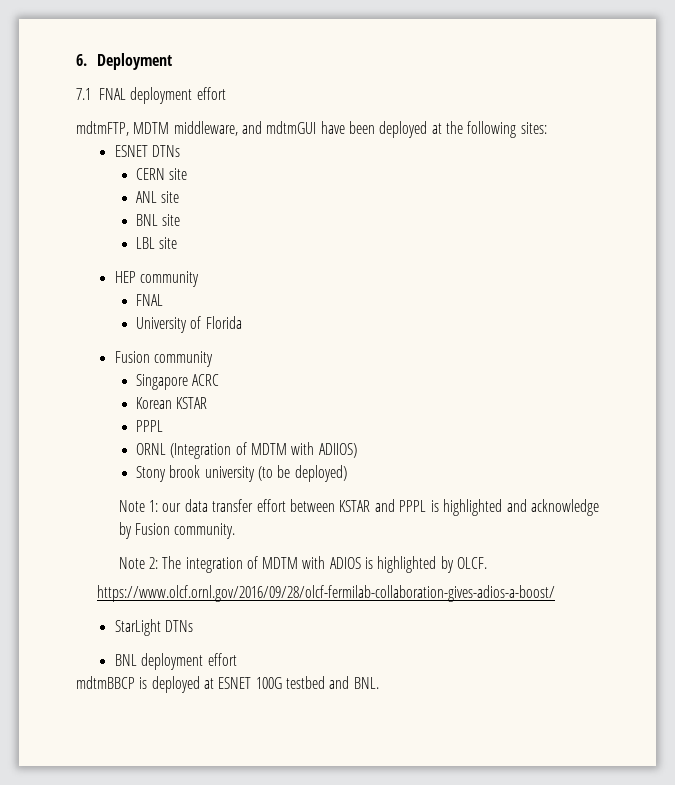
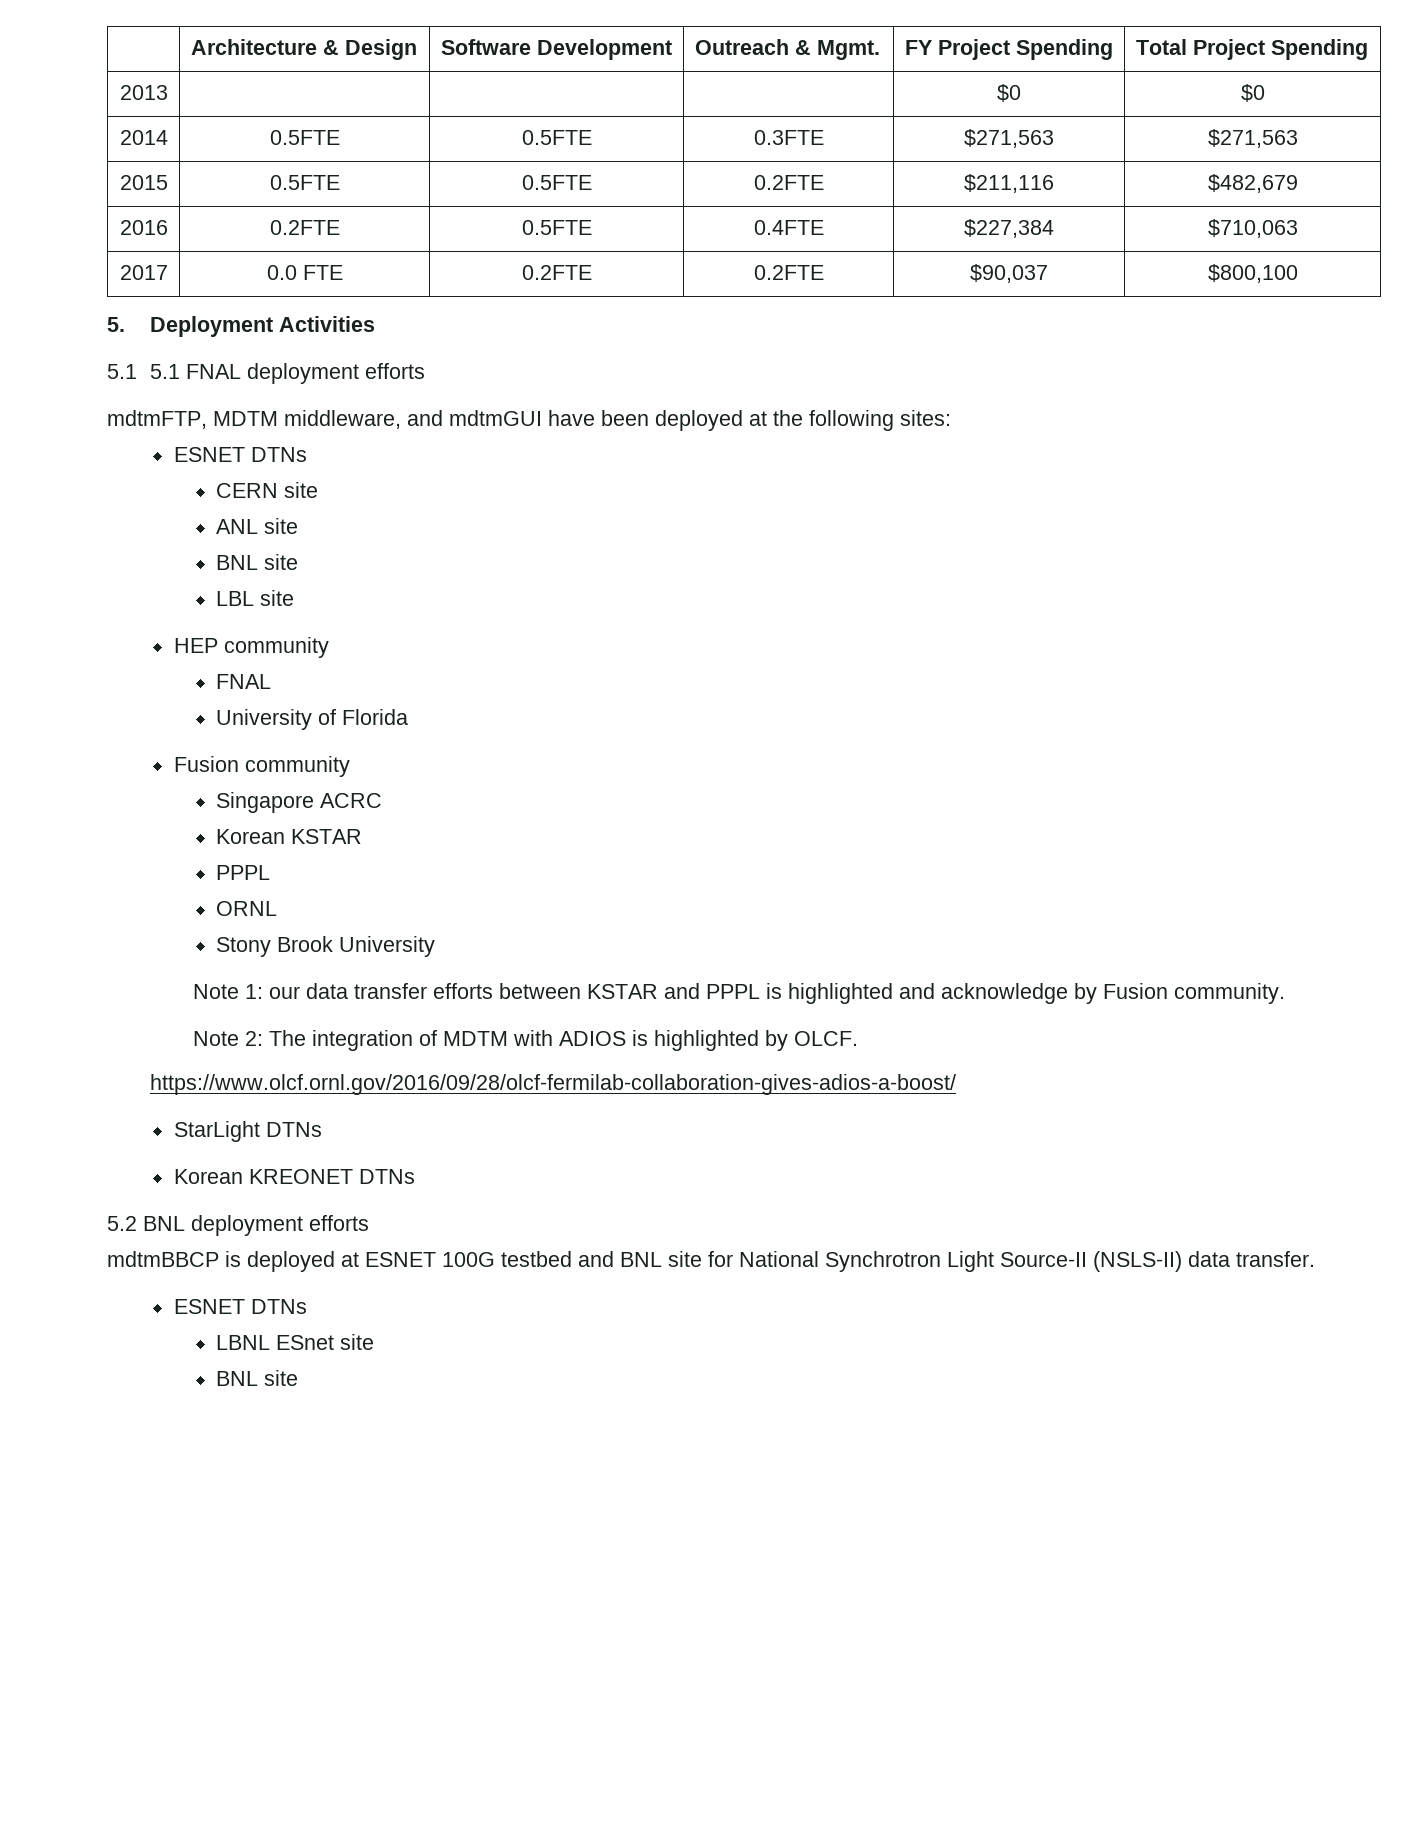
[76,53,173,70] [76,88,91,100] 6. Deployment // 7.1 -> [190,39,417,60] [440,39,672,60] [694,39,880,60] [904,39,1113,60] [1135,39,1368,60] [120,85,169,100] [997,84,1021,102] [1240,84,1265,102] [120,130,169,145] [269,130,340,145] [521,130,592,145] [753,130,824,145] [964,129,1054,148] [1207,129,1298,148] [120,175,169,190] [269,175,340,190] [521,175,592,190] [753,175,824,190] [964,174,1054,193] [1207,174,1298,193] [120,220,169,235] [269,220,340,235] [521,220,592,235] [753,220,824,235] [964,219,1054,238] [1207,219,1298,238] [120,265,169,280] [266,265,343,280] [521,265,592,280] [753,265,824,280] [970,264,1048,283] [1207,264,1298,283] [107,316,375,337] [107,364,180,379] | Architecture & Design | Software Development | Outreach & Mgmt. | FY Project Spending | Total Project Spending // 2013 | | | | $0 | $0 // 2014 | 0.5FTE | 0.5FTE | 0.3FTE | $271,563 | $271,563 // 2015 | 0.5FTE | 0.5FTE | 0.2FTE | $211,116 | $482,679 // 2016 | 0.2FTE | 0.5FTE | 0.4FTE | $227,384 | $710,063 // 2017 | 0.0 FTE | 0.2FTE | 0.2FTE | $90,037 | $800,100 // 5. Deployment Activities // 5.1 5.1
[196,87,226,100] effort -> [364,363,425,379] efforts
[170,442,357,459] [136,465,347,482] (Integration of MDTM with ADIIOS) // Stony brook university (to be deployed) -> [216,936,436,957] // Stony Brook University
[256,499,286,512] effort -> [432,983,493,999] efforts
(194, 626) none -> [173,1169,415,1184] [107,1216,137,1231] Korean KREONET DTNs // 5.2
[207,653,237,666] effort -> [309,1215,369,1231] efforts
[353,677,379,689] BNL. -> [620,1251,1315,1272] [173,1299,307,1314] [216,1334,375,1350] [216,1370,299,1386] BNL site for National Synchrotron Light Source-II (NSLS-II) data transfer. // ESNET DTNs // LBNL ESnet site // BNL site

